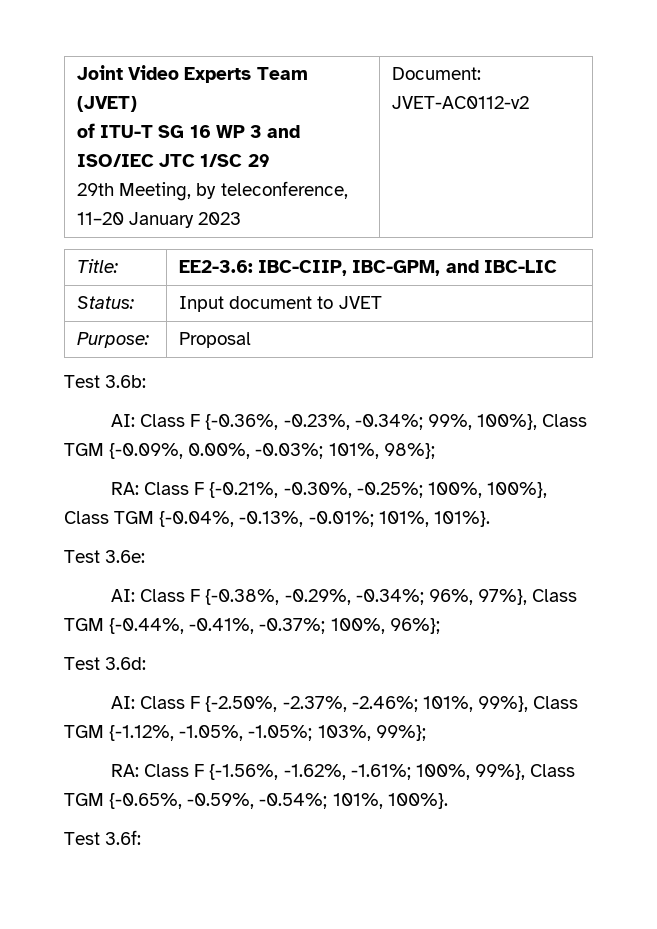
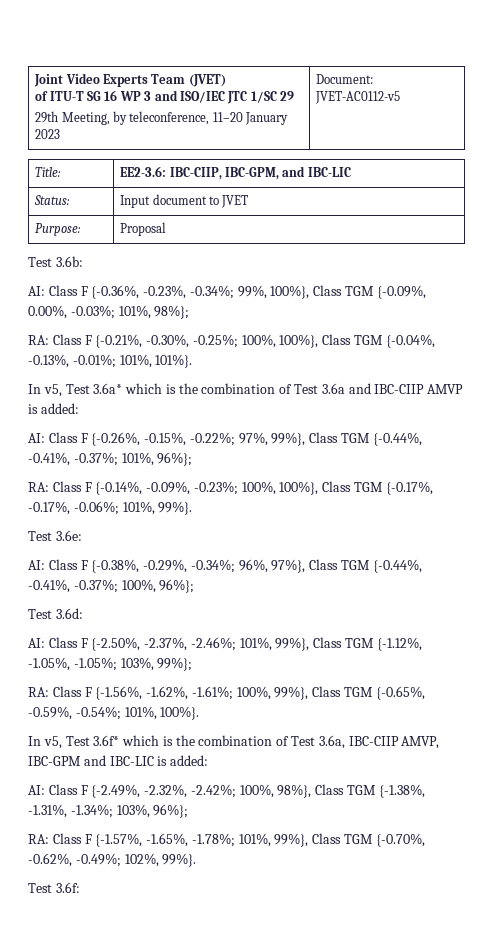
[392,96,530,109] JVET-AC0112-v2 -> [315,91,401,104] JVET-AC0112-v5
(490, 519) none -> [28,383,464,397] [28,403,79,414] [28,432,422,446] [28,452,193,466] [28,481,433,495] [28,501,193,515] // In v5, Test 3.6a* which is the combination of Test 3.6a and IBC-CIIP AMVP is added: // AI: Class F {-0.26%, -0.15%, -0.22%; 97%, 99%}, Class TGM {-0.44%, -0.41%, -0.37%; 101%, 96%}; // RA: Class F {-0.14%, -0.09%, -0.23%; 100%, 100%}, Class TGM {-0.17%, -0.17%, -0.06%; 101%, 99%}.
(448, 801) none -> [28,735,440,749] [28,755,209,766] [28,784,425,798] [28,804,189,818] [28,833,425,847] [28,853,197,867] // In v5, Test 3.6f* which is the combination of Test 3.6a, IBC-CIIP AMVP, IBC-GPM and IBC-LIC is added: // AI: Class F {-2.49%, -2.32%, -2.42%; 100%, 98%}, Class TGM {-1.38%, -1.31%, -1.34%; 103%, 96%}; // RA: Class F {-1.57%, -1.65%, -1.78%; 101%, 99%}, Class TGM {-0.70%, -0.62%, -0.49%; 102%, 99%}.

